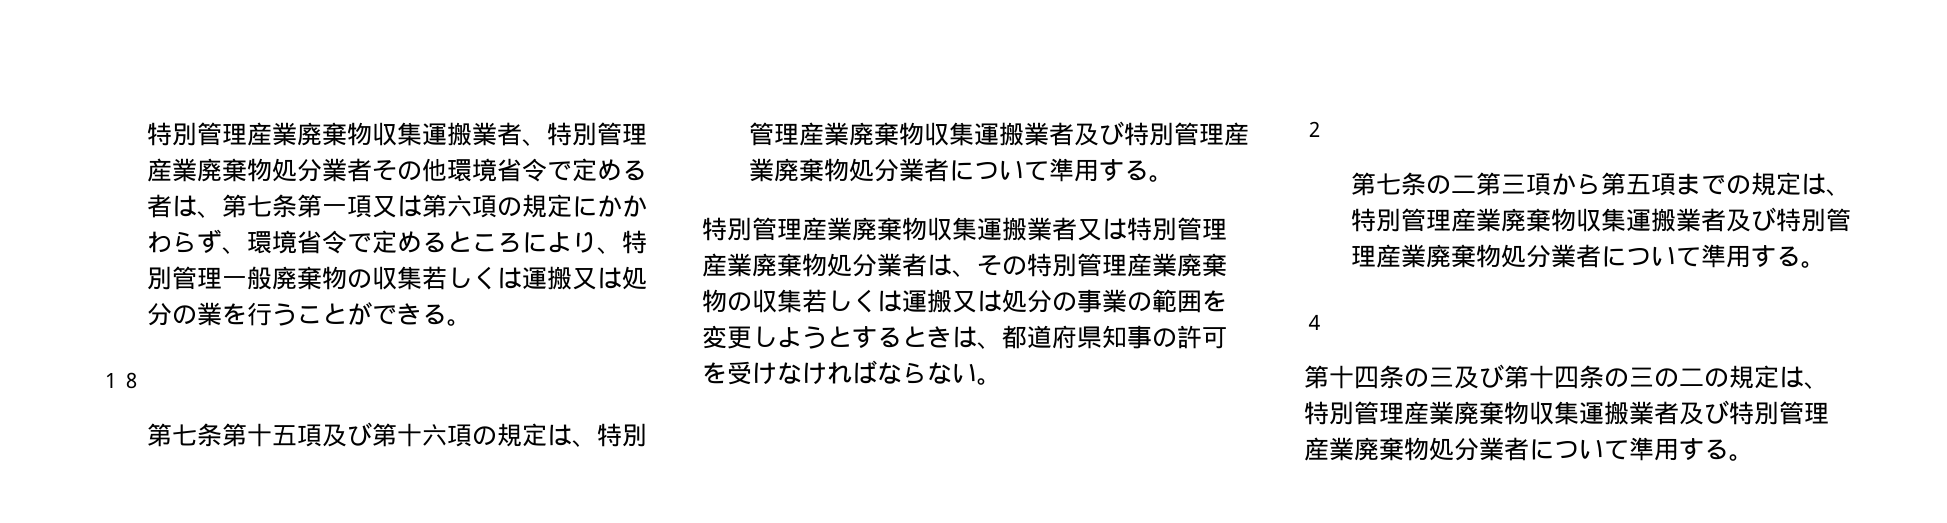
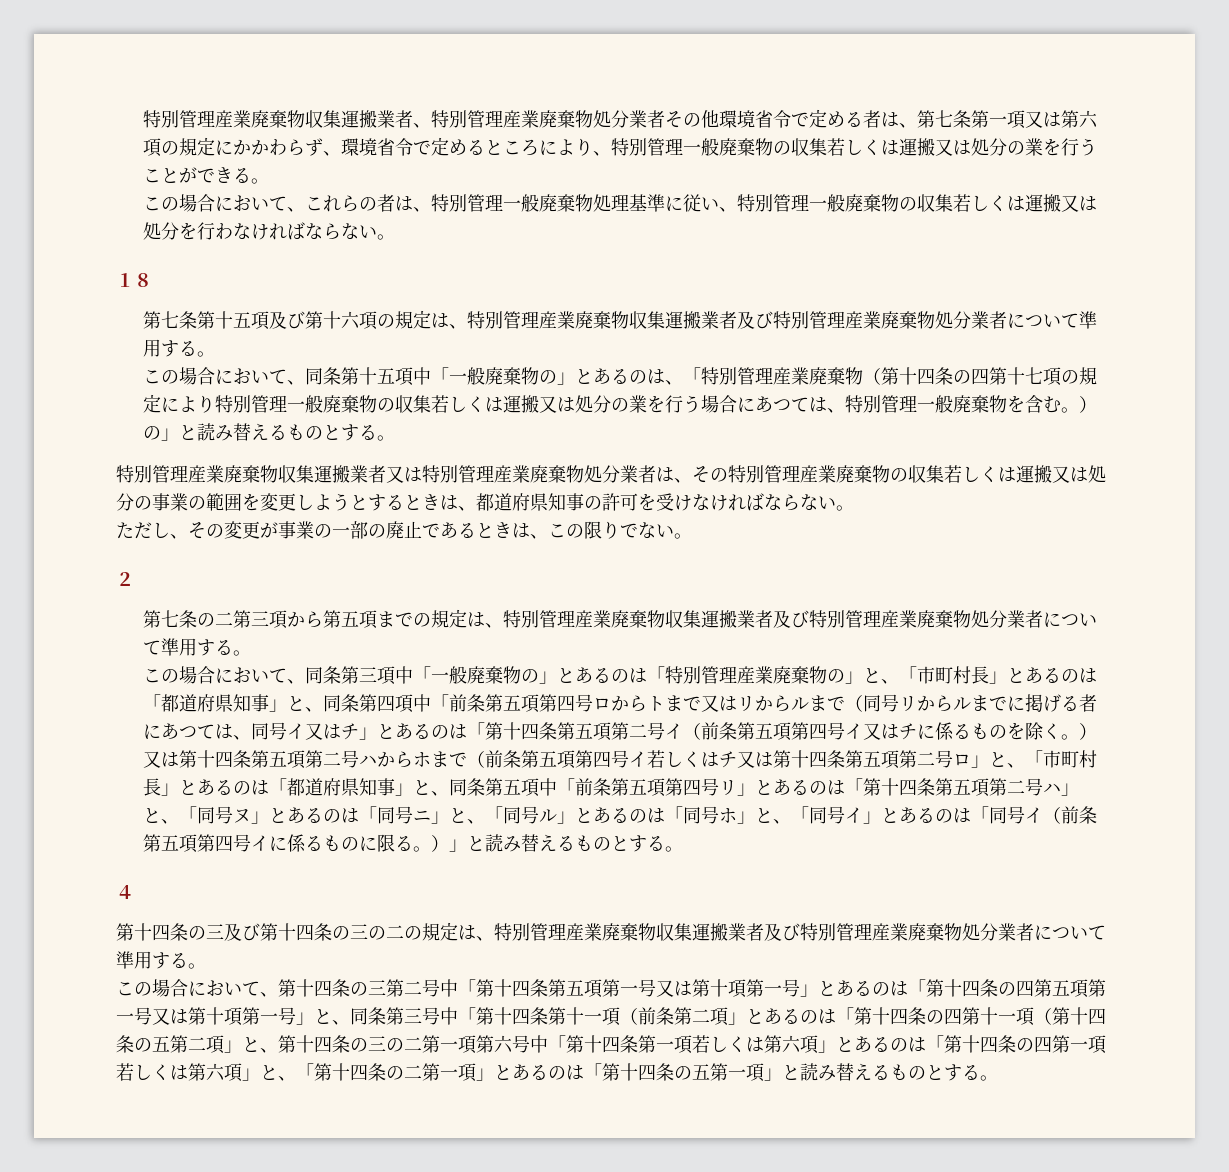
(472, 322) none -> [143,194,1098,212] [143,222,396,240] // この場合において、これらの者は、特別管理一般廃棄物処理基準に従い、特別管理一般廃棄物の収集若しくは運搬又は処分を行わなければならない。
(1174, 178) none -> [143,367,1098,386] [143,394,1098,413] [143,423,396,441] // この場合において、同条第十五項中「一般廃棄物の」とあるのは、「特別管理産業廃棄物（第十四条の四第十七項の規定により特別管理一般廃棄物の収集若しくは運搬又は処分の業を行う場合にあつては、特別管理一般廃棄物を含む。）の」と読み替えるものとする。
(1002, 381) none -> [116,521,692,539] // ただし、その変更が事業の一部の廃止であるときは、この限りでない。
(1826, 264) none -> [143,666,1098,685] [143,694,1098,713] [143,722,1098,741] [143,750,1098,769] [143,778,1080,797] [143,806,1098,824] [143,834,684,853] // この場合において、同条第三項中「一般廃棄物の」とあるのは「特別管理産業廃棄物の」と、「市町村長」とあるのは「都道府県知事」と、同条第四項中「前条第五項第四号ロからトまで又はリからルまで（同号リからルまでに掲げる者にあつては、同号イ又はチ」とあるのは「第十四条第五項第二号イ（前条第五項第四号イ又はチに係るものを除く。）又は第十四条第五項第二号ハからホまで（前条第五項第四号イ若しくはチ又は第十四条第五項第二号ロ」と、「市町村長」とあるのは「都道府県知事」と、同条第五項中「前条第五項第四号リ」とあるのは「第十四条第五項第二号ハ」と、「同号ヌ」とあるのは「同号ニ」と、「同号ル」とあるのは「同号ホ」と、「同号イ」とあるのは「同号イ（前条第五項第四号イに係るものに限る。）」と読み替えるものとする。
(1754, 457) none -> [116,979,1106,998] [116,1007,1106,1026] [116,1035,1106,1054] [116,1063,998,1082] // この場合において、第十四条の三第二号中「第十四条第五項第一号又は第十項第一号」とあるのは「第十四条の四第五項第一号又は第十項第一号」と、同条第三号中「第十四条第十一項（前条第二項」とあるのは「第十四条の四第十一項（第十四条の五第二項」と、第十四条の三の二第一項第六号中「第十四条第一項若しくは第六項」とあるのは「第十四条の四第一項若しくは第六項」と、「第十四条の二第一項」とあるのは「第十四条の五第一項」と読み替えるものとする。

